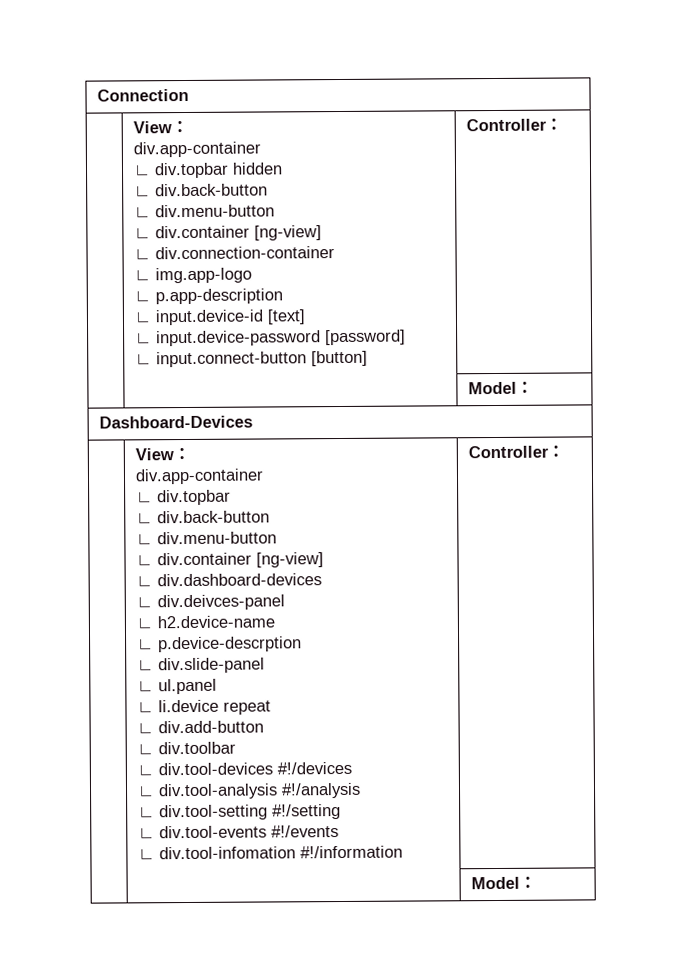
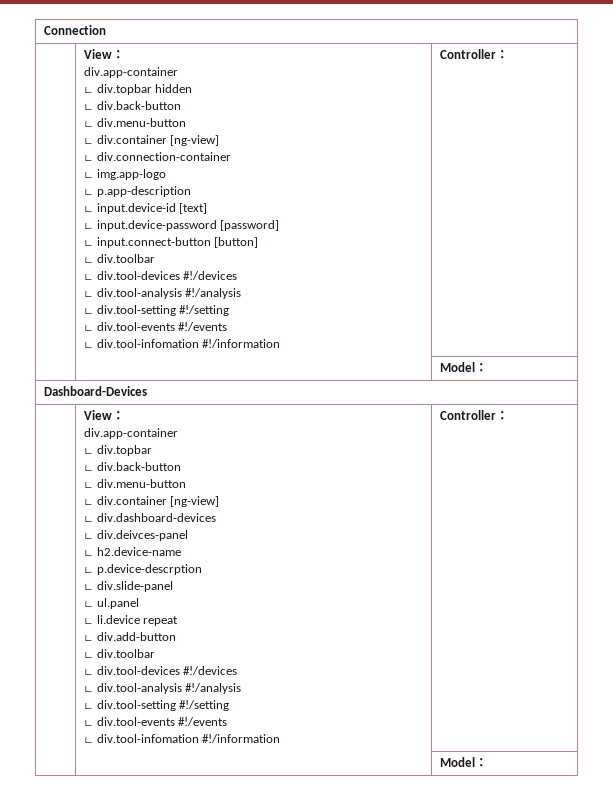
(368, 358) none -> [84,254,155,263] [84,271,237,280] [84,288,241,299] [84,305,229,316] [84,322,227,331] [84,339,280,348] // ∟ div.toolbar // ∟ div.tool-devices #!/devices // ∟ div.tool-analysis #!/analysis // ∟ div.tool-setting #!/setting // ∟ div.tool-events #!/events // ∟ div.tool-infomation #!/information

